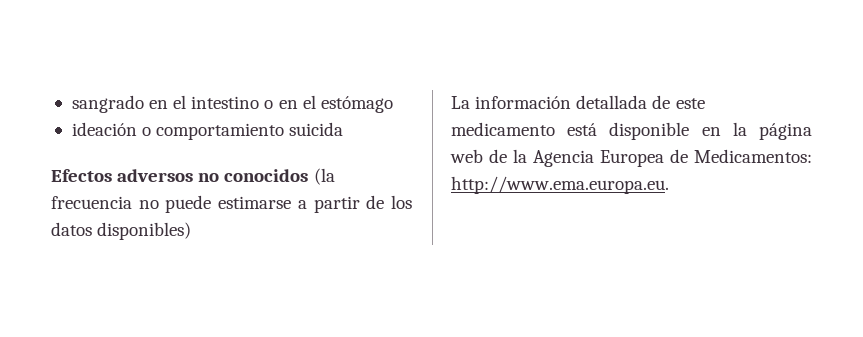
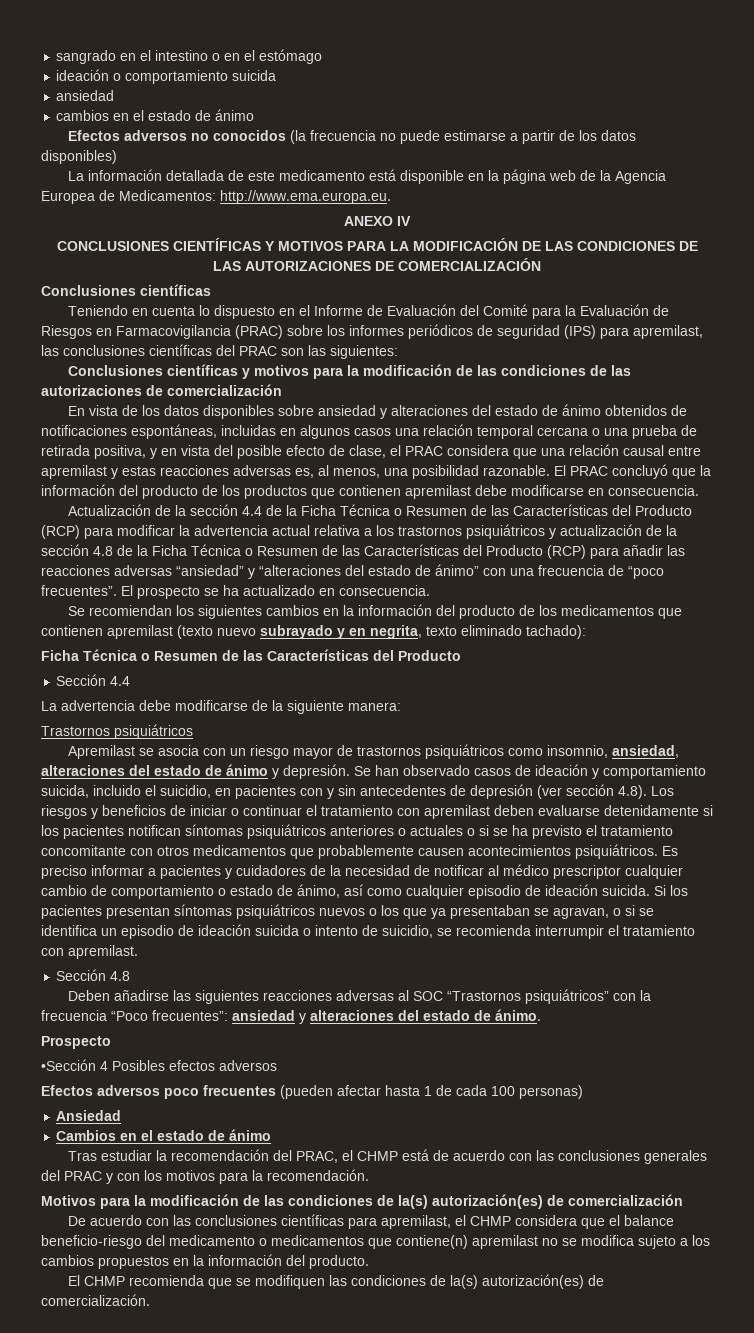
(344, 129) none -> [56,90,115,101] [56,109,255,121] // ansiedad // cambios en el estado de ánimo
(669, 185) none -> [344,216,411,226] [56,238,698,251] [213,258,541,271] [41,284,211,296] [67,304,669,319] [41,324,703,339] [41,344,398,359] [67,364,631,379] [41,384,282,396] [67,404,687,419] [41,424,697,439] [41,444,701,459] [41,464,711,479] [41,484,699,499] [67,504,692,516] [41,524,677,539] [41,544,685,559] [41,564,664,579] [41,585,430,599] [67,604,682,619] [41,625,586,639] [41,649,461,661] [56,674,131,686] [41,700,401,714] [41,724,193,739] [67,744,679,759] [41,764,706,779] [41,784,674,799] [41,805,713,819] [41,824,673,839] [41,844,678,859] [41,864,683,879] [41,884,688,899] [41,904,654,919] [41,924,695,939] [41,945,138,959] [56,969,131,981] [67,989,651,1004] [41,1009,541,1024] [41,1036,111,1049] [41,1059,277,1071] [41,1085,583,1099] [56,1110,122,1121] [56,1129,272,1141] [67,1149,707,1164] [41,1169,369,1184] [41,1194,683,1209] [67,1214,674,1229] [41,1235,710,1249] [41,1254,369,1269] [67,1274,604,1289] [41,1294,150,1306] // ANEXO IV // CONCLUSIONES CIENTÍFICAS Y MOTIVOS PARA LA MODIFICACIÓN DE LAS CONDICIONES DE LAS AUTORIZACIONES DE COMERCIALIZACIÓN // Conclusiones científicas // Teniendo en cuenta lo dispuesto en el Informe de Evaluación del Comité para la Evaluación de Riesgos en Farmacovigilancia (PRAC) sobre los informes periódicos de seguridad (IPS) para apremilast, las conclusiones científicas del PRAC son las siguientes: // Conclusiones científicas y motivos para la modificación de las condiciones de las autorizaciones de comercialización // En vista de los datos disponibles sobre ansiedad y alteraciones del estado de ánimo obtenidos de notificaciones espontáneas, incluidas en algunos casos una relación temporal cercana o una prueba de retirada positiva, y en vista del posible efecto de clase, el PRAC considera que una relación causal entre apremilast y estas reacciones adversas es, al menos, una posibilidad razonable. El PRAC concluyó que la información del producto de los productos que contienen apremilast debe modificarse en consecuencia. // Actualización de la sección 4.4 de la Ficha Técnica o Resumen de las Características del Producto (RCP) para modificar la advertencia actual relativa a los trastornos psiquiátricos y actualización de la sección 4.8 de la Ficha Técnica o Resumen de las Características del Producto (RCP) para añadir las reacciones adversas “ansiedad” y “alteraciones del estado de ánimo” con una frecuencia de “poco frecuentes”. El prospecto se ha actualizado en consecuencia. // Se recomiendan los siguientes cambios en la información del producto de los medicamentos que contienen apremilast (texto nuevo subrayado y en negrita, texto eliminado tachado): // Ficha Técnica o Resumen de las Características del Producto // Sección 4.4 // La advertencia debe modificarse de la siguiente manera: // Trastornos psiquiátricos // Apremilast se asocia con un riesgo mayor de trastornos psiquiátricos como insomnio, ansiedad, alteraciones del estado de ánimo y depresión. Se han observado casos de ideación y comportamiento suicida, incluido el suicidio, en pacientes con y sin antecedentes de depresión (ver sección 4.8). Los riesgos y beneficios de iniciar o continuar el tratamiento con apremilast deben evaluarse detenidamente si los pacientes notifican síntomas psiquiátricos anteriores o actuales o si se ha previsto el tratamiento concomitante con otros medicamentos que probablemente causen acontecimientos psiquiátricos. Es preciso informar a pacientes y cuidadores de la necesidad de notificar al médico prescriptor cualquier cambio de comportamiento o estado de ánimo, así como cualquier episodio de ideación suicida. Si los pacientes presentan síntomas psiquiátricos nuevos o los que ya presentaban se agravan, o si se identifica un episodio de ideación suicida o intento de suicidio, se recomienda interrumpir el tratamiento con apremilast. // Sección 4.8 // Deben añadirse las siguientes reacciones adversas al SOC “Trastornos psiquiátricos” con la frecuencia “Poco frecuentes”: ansiedad y alteraciones del estado de ánimo. // Prospecto // •Sección 4 Posibles efectos adversos // Efectos adversos poco frecuentes (pueden afectar hasta 1 de cada 100 personas) // Ansiedad // Cambios en el estado de ánimo // Tras estudiar la recomendación del PRAC, el CHMP está de acuerdo con las conclusiones generales del PRAC y con los motivos para la recomendación. // Motivos para la modificación de las condiciones de la(s) autorización(es) de comercialización // De acuerdo con las conclusiones científicas para apremilast, el CHMP considera que el balance beneficio-riesgo del medicamento o medicamentos que contiene(n) apremilast no se modifica sujeto a los cambios propuestos en la información del producto. // El CHMP recomienda que se modifiquen las condiciones de la(s) autorización(es) de comercialización.

